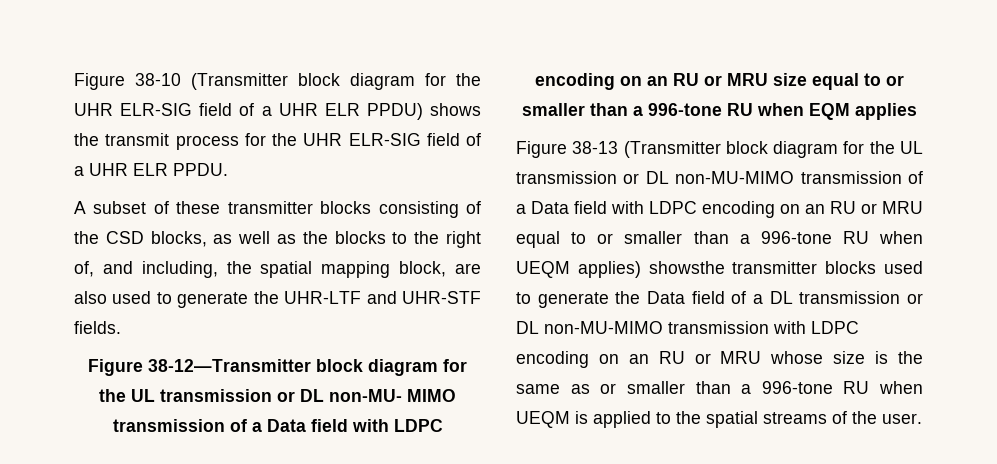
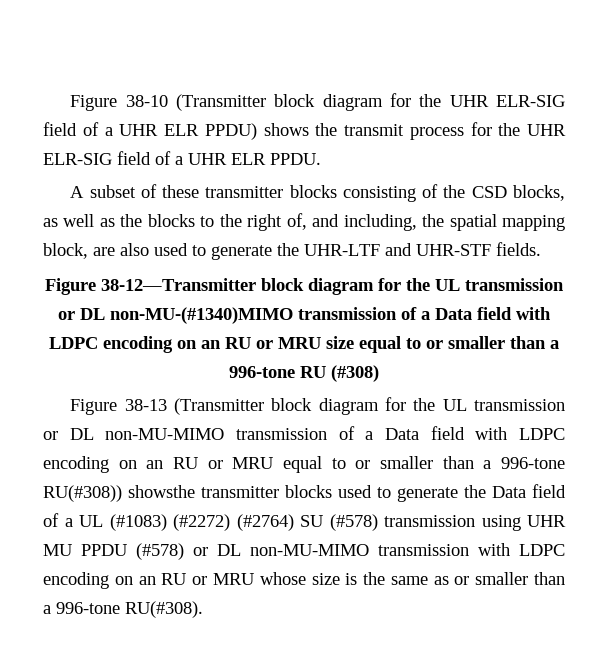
[329,389,456,402] non-MU- MIMO -> [110,307,293,324] non-MU-(#1340)MIMO
[757,103,917,120] when EQM applies -> [331,365,379,382] (#308)
[842,231,923,244] [516,261,641,278] RU when UEQM applies) -> [43,485,122,502] RU(#308))
[769,291,901,304] DL transmission -> [79,514,566,531] [43,543,184,560] UL (#1083) (#2272) (#2764) SU (#578) transmission using UHR MU PPDU (#578)
[843,381,923,394] [516,411,922,428] RU when UEQM is applied to the spatial streams of the user. -> [125,601,203,618] RU(#308).

